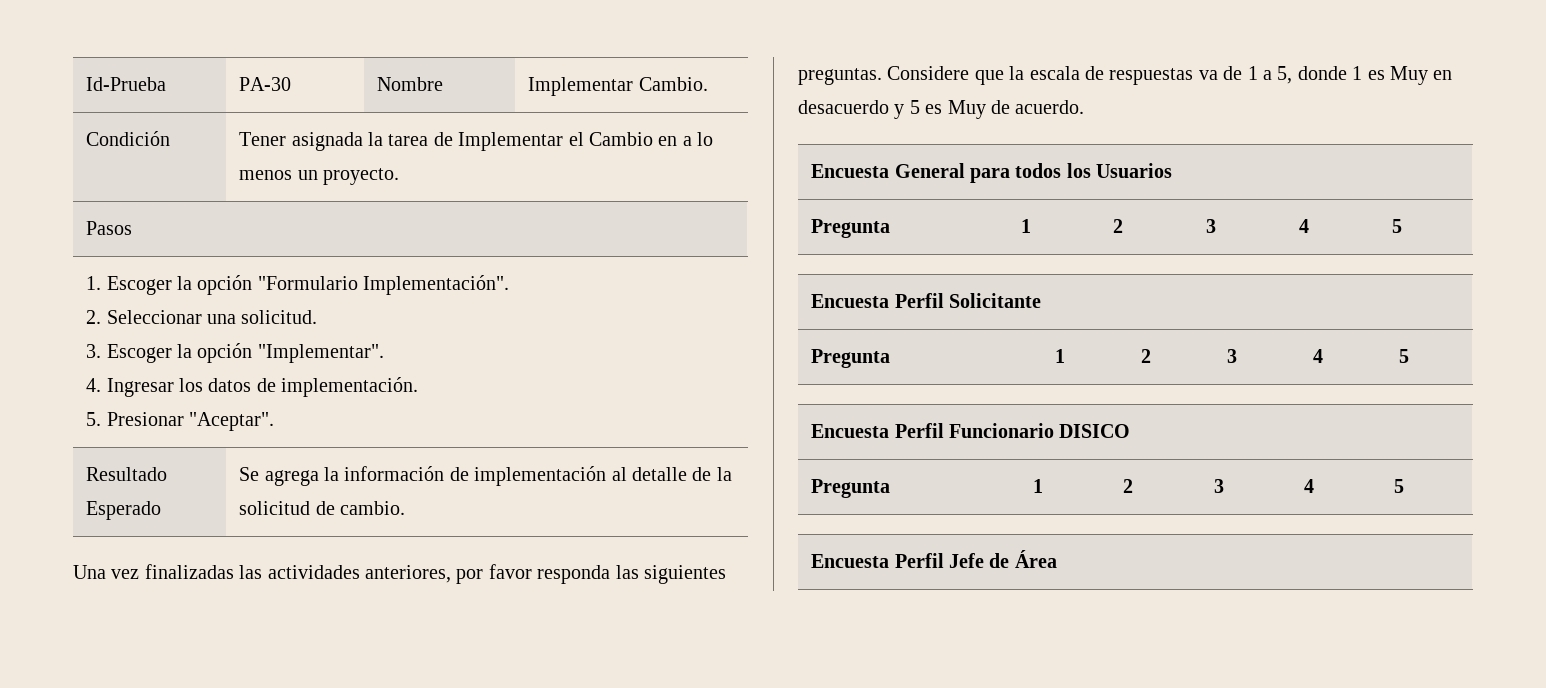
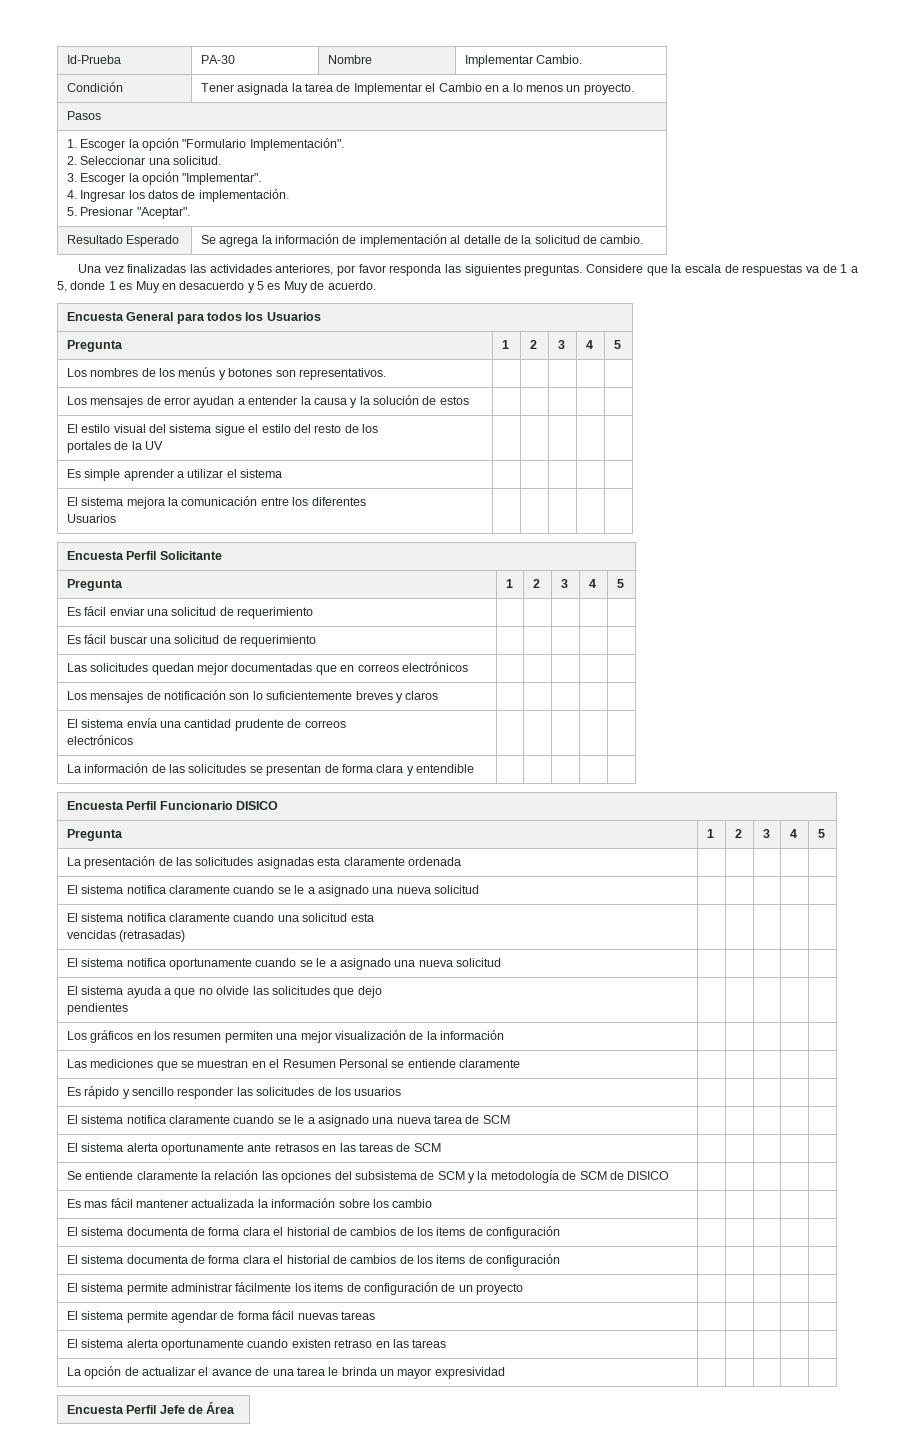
(1403, 226) none -> [66,367,386,380] [66,395,469,408] [66,424,379,436] [66,441,164,453] [66,469,283,481] [66,496,366,509] [66,514,116,523] // Los nombres de los menús y botones son representativos. | | | | | // Los mensajes de error ayudan a entender la causa y la solución de estos | | | | | // El estilo visual del sistema sigue el estilo del resto de los // portales de la UV | | | | | // Es simple aprender a utilizar el sistema | | | | | // El sistema mejora la comunicación entre los diferentes // Usuarios | | | | |
(1410, 356) none -> [66,606,314,619] [66,634,317,647] [66,662,468,675] [66,690,439,703] [66,718,346,731] [66,735,133,745] [66,763,475,776] // Es fácil enviar una solicitud de requerimiento | | | | | // Es fácil buscar una solicitud de requerimiento | | | | | // Las solicitudes quedan mejor documentadas que en correos electrónicos | | | | | // Los mensajes de notificación son lo suficientemente breves y claros | | | | | // El sistema envía una cantidad prudente de correos // electrónicos | | | | | // La información de las solicitudes se presentan de forma clara y entendible | | | | |
(1405, 486) none -> [66,856,461,869] [66,885,480,897] [66,913,374,922] [66,930,186,942] [66,958,502,970] [66,986,382,998] [66,1003,128,1015] [66,1030,505,1043] [66,1059,521,1071] [66,1086,402,1099] [66,1115,510,1127] [66,1143,441,1155] [66,1170,670,1183] [66,1198,433,1208] [66,1226,561,1239] [66,1254,561,1267] [66,1282,524,1295] [66,1310,375,1323] [66,1339,447,1351] [66,1366,505,1379] // La presentación de las solicitudes asignadas esta claramente ordenada | | | | | // El sistema notifica claramente cuando se le a asignado una nueva solicitud | | | | | // El sistema notifica claramente cuando una solicitud esta // vencidas (retrasadas) | | | | | // El sistema notifica oportunamente cuando se le a asignado una nueva solicitud | | | | | // El sistema ayuda a que no olvide las solicitudes que dejo // pendientes | | | | | // Los gráficos en los resumen permiten una mejor visualización de la información | | | | | // Las mediciones que se muestran en el Resumen Personal se entiende claramente | | | | | // Es rápido y sencillo responder las solicitudes de los usuarios | | | | | // El sistema notifica claramente cuando se le a asignado una nueva tarea de SCM | | | | | // El sistema alerta oportunamente ante retrasos en las tareas de SCM | | | | | // Se entiende claramente la relación las opciones del subsistema de SCM y la metodología de SCM de DISICO | | | | | // Es mas fácil mantener actualizada la información sobre los cambio | | | | | // El sistema documenta de forma clara el historial de cambios de los items de configuración | | | | | // El sistema documenta de forma clara el historial de cambios de los items de configuración | | | | | // El sistema permite administrar fácilmente los items de configuración de un proyecto | | | | | // El sistema permite agendar de forma fácil nuevas tareas | | | | | // El sistema alerta oportunamente cuando existen retraso en las tareas | | | | | // La opción de actualizar el avance de una tarea le brinda un mayor expresividad | | | | |

